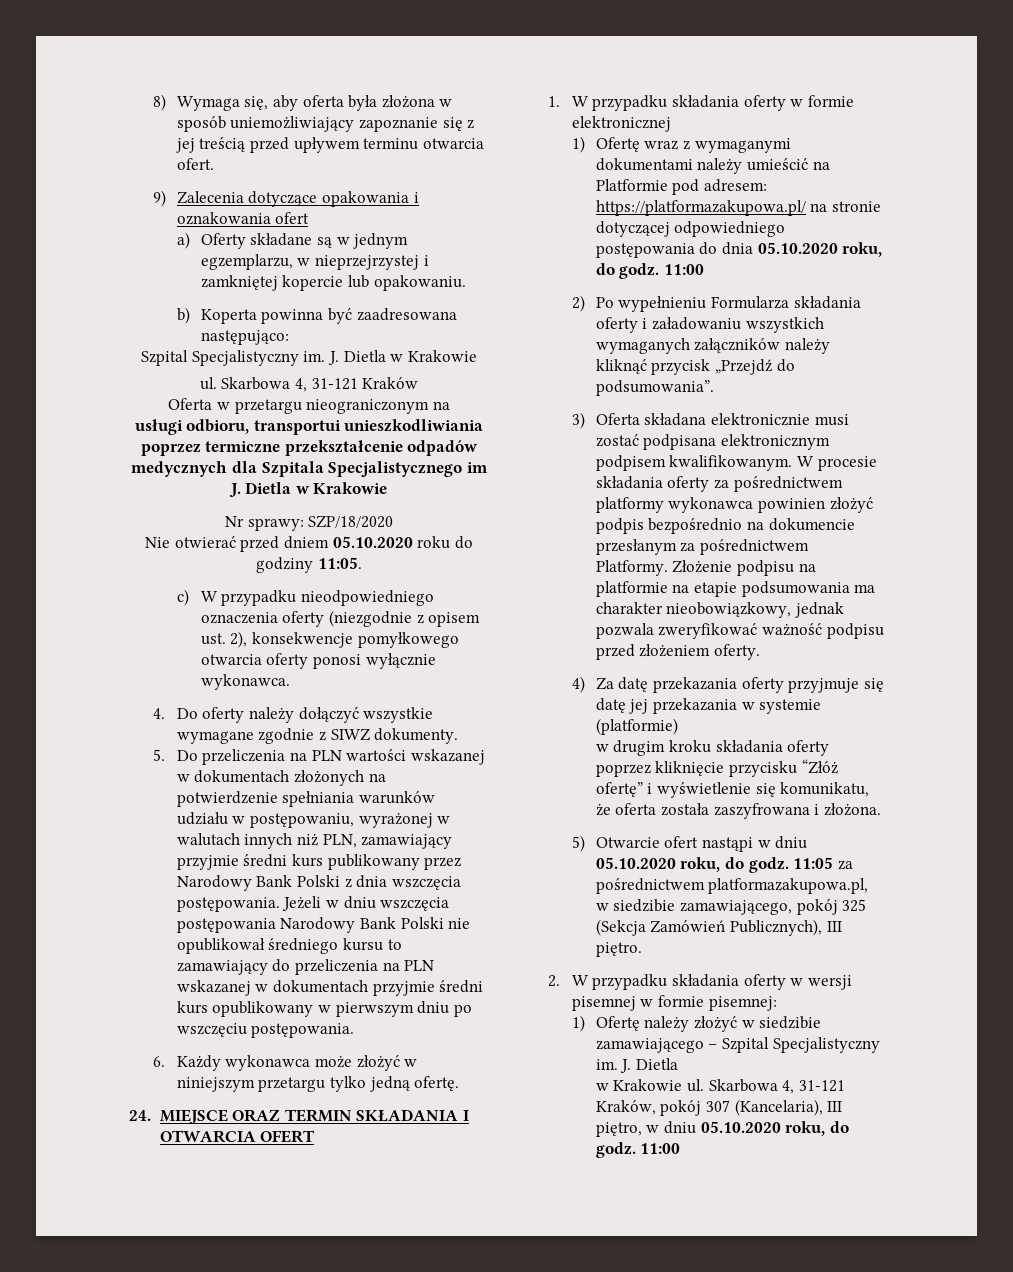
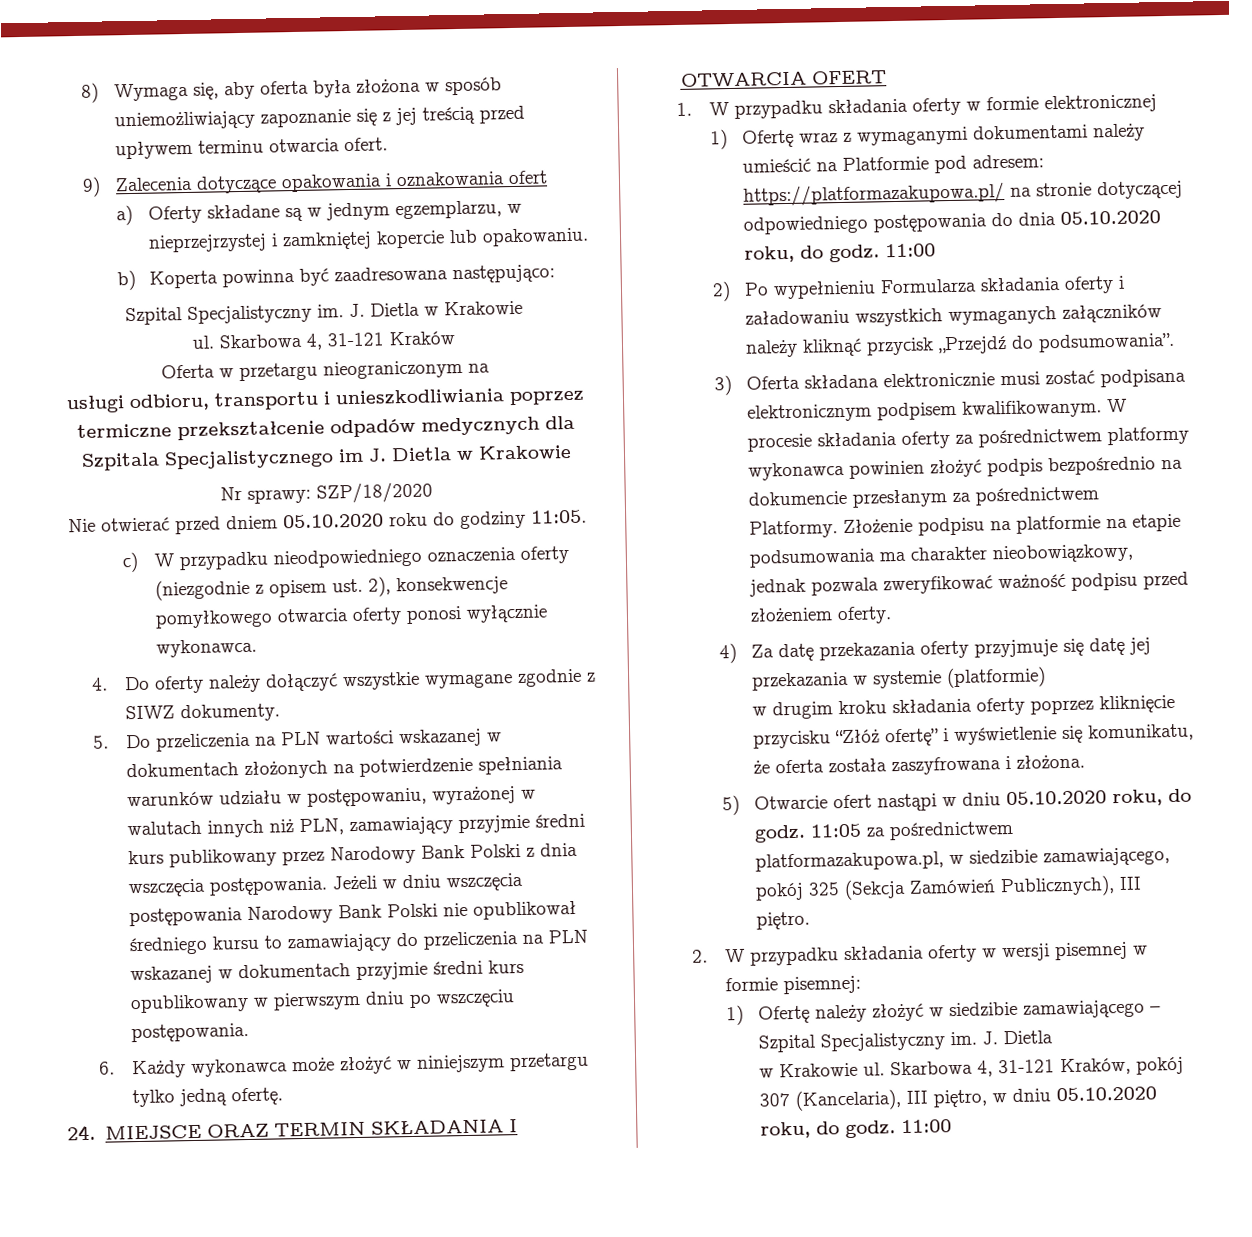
[253,420,341,435] transportui -> [213,391,331,411] transportu i

